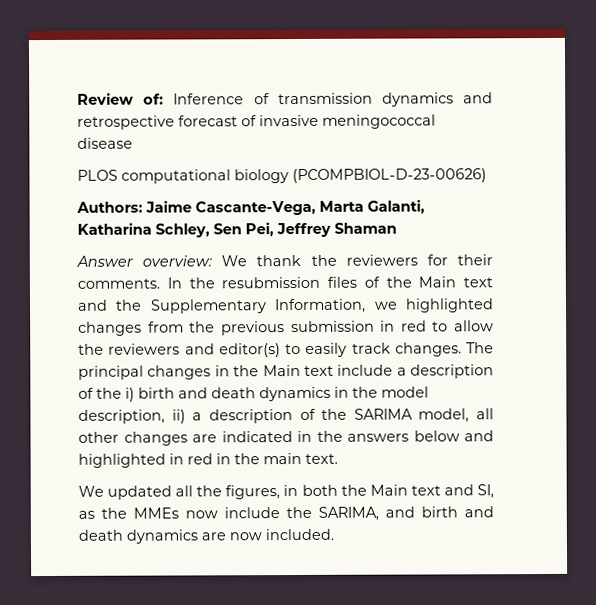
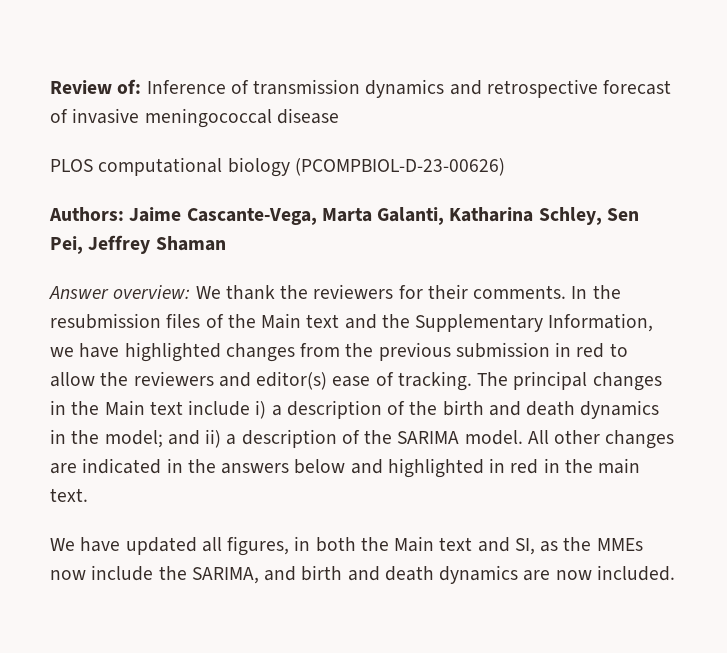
(398, 305) none -> [79,343,120,358] have
[285,342,462,357] to easily track changes. -> [332,371,472,391] ease of tracking.
[396,364,494,379] [78,387,135,402] a description of the i) -> [255,400,438,419] i) a description of the
[381,386,429,398] [78,409,165,424] model description, -> [104,430,200,448] model; and
[418,408,494,423] model, all -> [464,430,549,445] model. All
(104, 491) none -> [80,537,121,552] have
[196,485,223,497] the -> (222, 544) none

